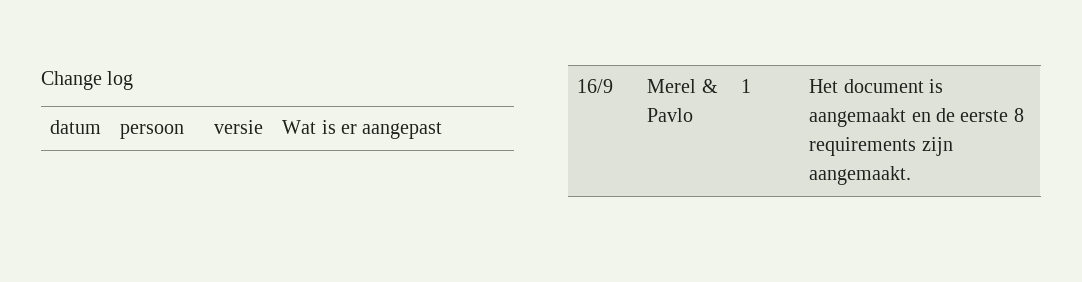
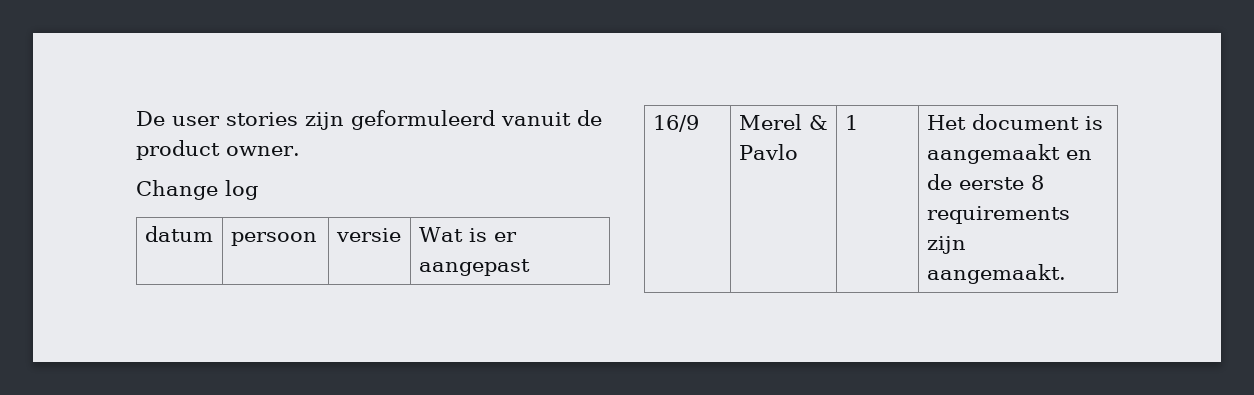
(41, 80) none -> [136,110,602,130] [136,140,300,160] De user stories zijn geformuleerd vanuit de product owner. //

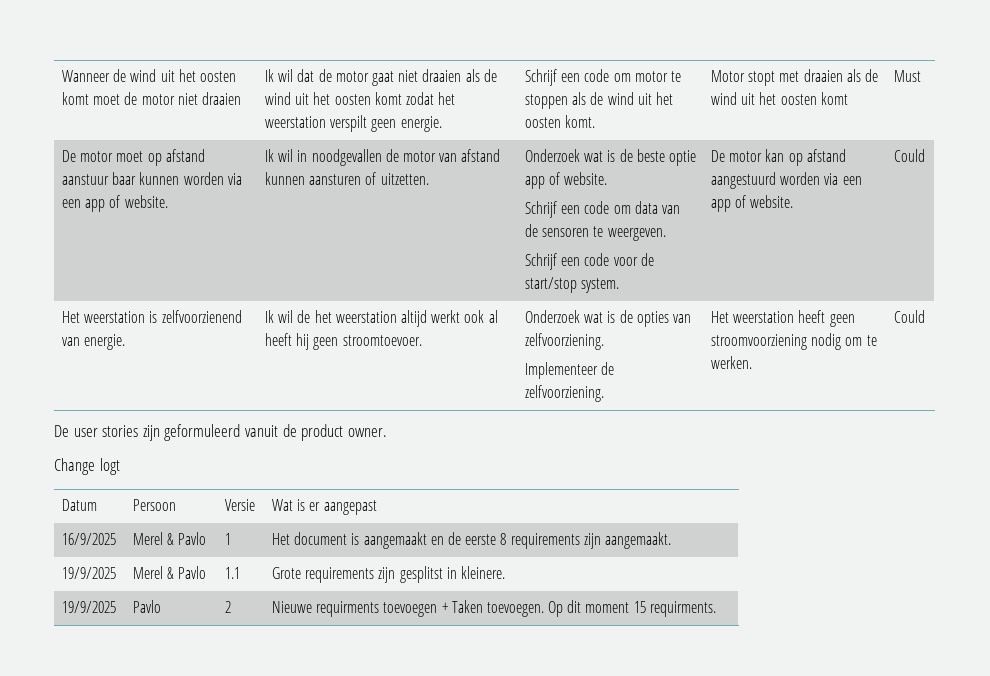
(136, 118) none -> [62,69,236,82] [62,92,241,105] [265,69,497,86] [265,92,456,105] [265,115,442,132] [525,69,681,86] [525,92,673,109] [525,115,596,128] [711,69,878,86] [711,92,848,105] [894,70,922,82] [62,149,205,166] [62,172,242,185] [62,195,168,212] [265,149,501,166] [265,172,429,185] [525,149,696,166] [525,172,608,189] [525,201,680,218] [525,224,666,241] [525,253,654,270] [525,277,620,293] [711,149,846,166] [711,172,862,189] [711,195,794,212] [894,149,926,162] [62,310,242,323] [62,334,126,350] [265,310,498,327] [265,333,422,350] [525,310,691,327] [525,333,605,350] [525,362,615,379] [525,385,605,402] [711,310,855,327] [711,333,877,350] [711,356,753,369] [894,310,926,323] Wanneer de wind uit het oosten komt moet de motor niet draaien | Ik wil dat de motor gaat niet draaien als de wind uit het oosten komt zodat het weerstation verspilt geen energie. | Schrijf een code om motor te stoppen als de wind uit het oosten komt. | Motor stopt met draaien als de wind uit het oosten komt | Must // De motor moet op afstand aanstuur baar kunnen worden via een app of website. | Ik wil in noodgevallen de motor van afstand kunnen aansturen of uitzetten. | Onderzoek wat is de beste optie app of website. // Schrijf een code om data van de sensoren te weergeven. // Schrijf een code voor de start/stop system. | De motor kan op afstand aangestuurd worden via een app of website. | Could // Het weerstation is zelfvoorzienend van energie. | Ik wil de het weerstation altijd werkt ook al heeft hij geen stroomtoevoer. | Onderzoek wat is de opties van zelfvoorziening. // Implementeer de zelfvoorziening. | Het weerstation heeft geen stroomvoorziening nodig om te werken. | Could //
[225,180,258,200] [144,226,213,242] [230,232,317,246] [335,228,401,242] log // datum | persoon | versie -> [99,458,120,475] [62,499,98,511] [133,499,177,511] [225,499,256,511] logt // Datum | Persoon | Versie
[652,115,699,132] 16/9 -> [62,533,117,545] 16/9/2025
(1066, 274) none -> [62,567,117,579] [133,566,207,579] [225,567,241,579] [272,566,505,583] [62,601,117,613] [133,600,162,613] [225,601,232,613] [272,600,716,617] // 19/9/2025 | Merel & Pavlo | 1.1 | Grote requirements zijn gesplitst in kleinere. // 19/9/2025 | Pavlo | 2 | Nieuwe requirments toevoegen + Taken toevoegen. Op dit moment 15 requirments.

